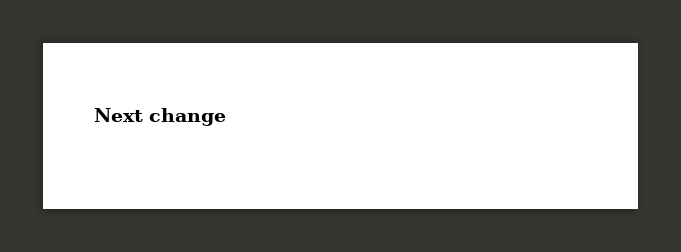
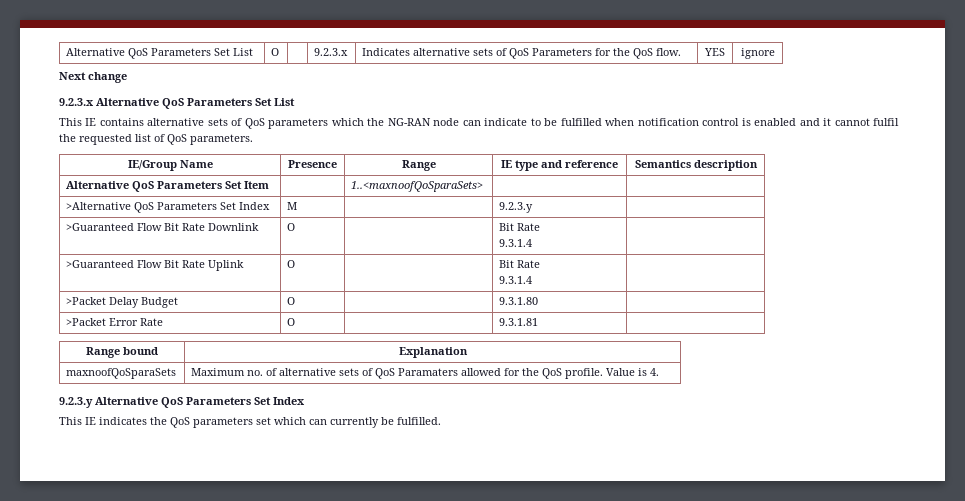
[94,108,226,126] Next change -> [66,48,254,59] [271,48,280,56] [314,48,349,56] [362,48,682,59] [704,48,725,56] [740,48,775,59] [59,72,127,83] [59,98,295,109] [59,118,900,129] [59,134,253,145] [127,160,213,171] [288,160,337,168] [401,160,436,171] [501,160,618,171] [634,160,758,171] [66,181,270,192] [351,181,484,192] [66,202,271,213] [287,202,298,210] [499,202,534,213] [66,223,260,231] [287,223,296,231] [499,223,541,231] [499,239,533,247] [66,260,245,271] [287,260,296,268] [499,260,541,268] [499,276,533,284] [66,297,179,308] [287,297,296,305] [499,297,539,305] [66,318,164,326] [287,318,296,326] [499,318,539,326] [86,347,158,358] [398,347,468,358] [66,368,177,379] [191,368,660,379] [59,397,305,408] [59,417,441,428] Alternative QoS Parameters Set List | O | | 9.2.3.x | Indicates alternative sets of QoS Parameters for the QoS flow. | YES | ignore // Next change // 9.2.3.x Alternative QoS Parameters Set List // This IE contains alternative sets of QoS parameters which the NG-RAN node can indicate to be fulfilled when notification control is enabled and it cannot fulfil the requested list of QoS parameters. // IE/Group Name | Presence | Range | IE type and reference | Semantics description // Alternative QoS Parameters Set Item | | 1..<maxnoofQoSparaSets> | | // >Alternative QoS Parameters Set Index | M | | 9.2.3.y | // >Guaranteed Flow Bit Rate Downlink | O | | Bit Rate // 9.3.1.4 | // >Guaranteed Flow Bit Rate Uplink | O | | Bit Rate // 9.3.1.4 | // >Packet Delay Budget | O | | 9.3.1.80 | // >Packet Error Rate | O | | 9.3.1.81 | // Range bound | Explanation // maxnoofQoSparaSets | Maximum no. of alternative sets of QoS Paramaters allowed for the QoS profile. Value is 4. // 9.2.3.y Alternative QoS Parameters Set Index // This IE indicates the QoS parameters set which can currently be fulfilled.

